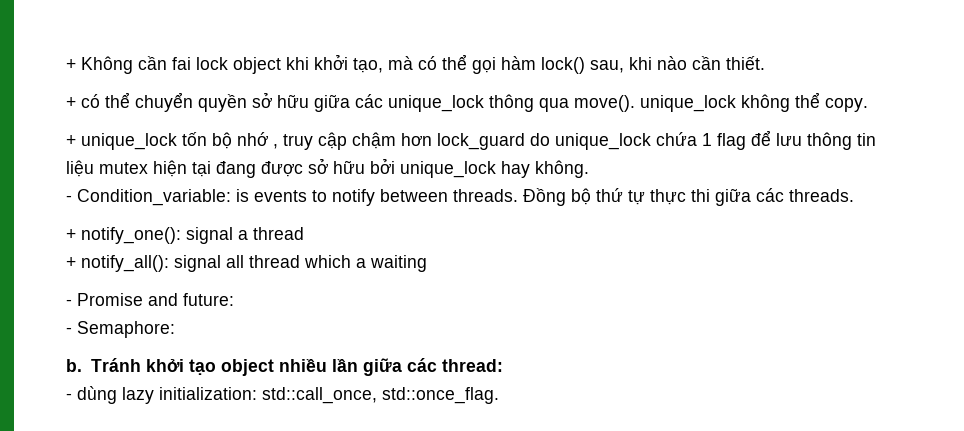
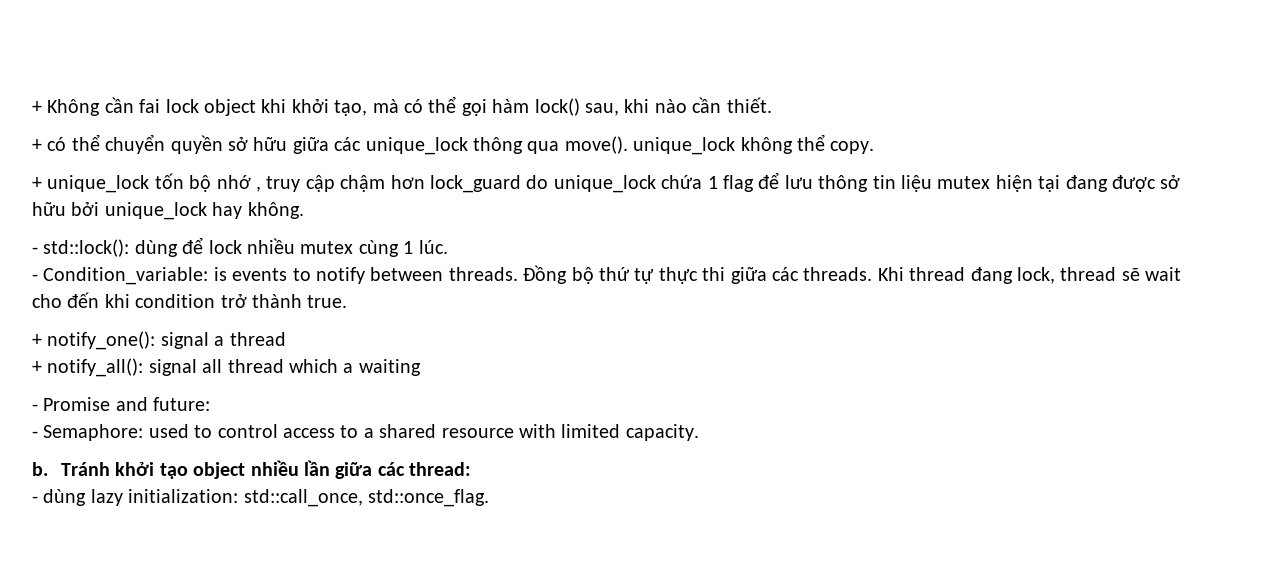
(589, 169) none -> [32,237,448,257] // - std::lock(): dùng để lock nhiều mutex cùng 1 lúc.
(854, 195) none -> [877,267,1182,284] [32,292,348,308] Khi thread đang lock, thread sẽ wait cho đến khi condition trở thành true.
(175, 329) none -> [148,424,699,441] used to control access to a shared resource with limited capacity.

